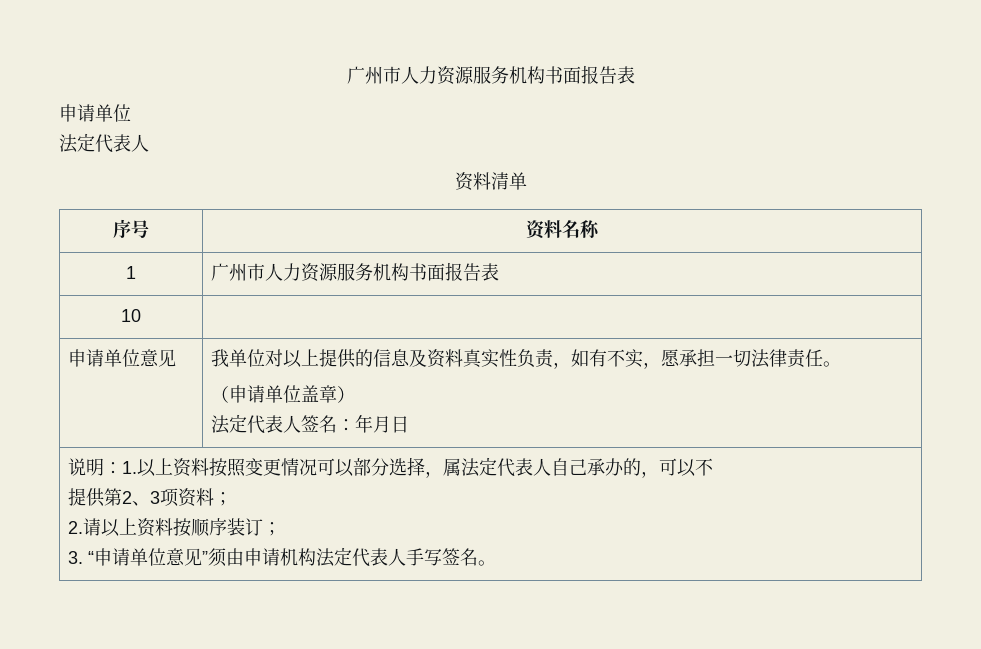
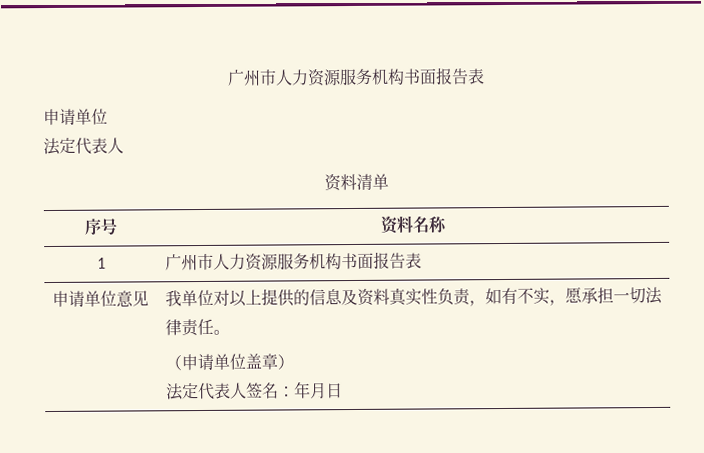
[121,309,141,322] // 10 | -> (422, 260) none
[67,457,713,478] [67,488,232,507] [67,518,281,537] [67,547,496,567] // 说明：1.以上资料按照变更情况可以部分选择，属法定代表人自己承办的，可以不 // 提供第2、3项资料； // 2.请以上资料按顺序装订； // 3. “申请单位意见”须由申请机构法定代表人手写签名。 -> (343, 391) none

